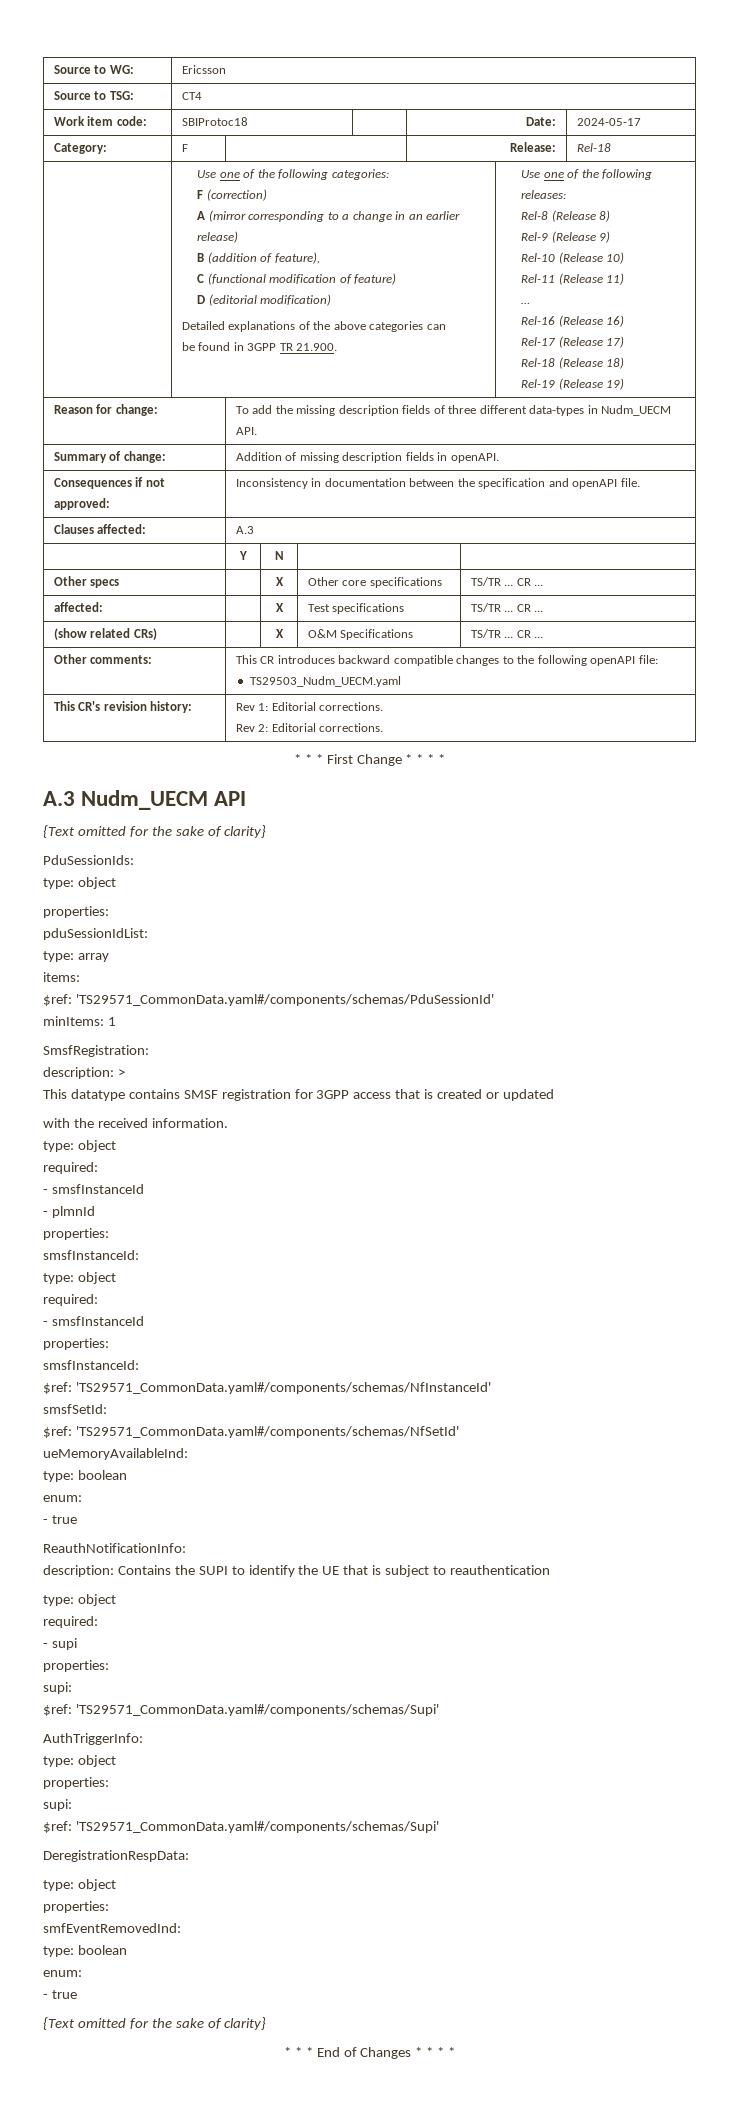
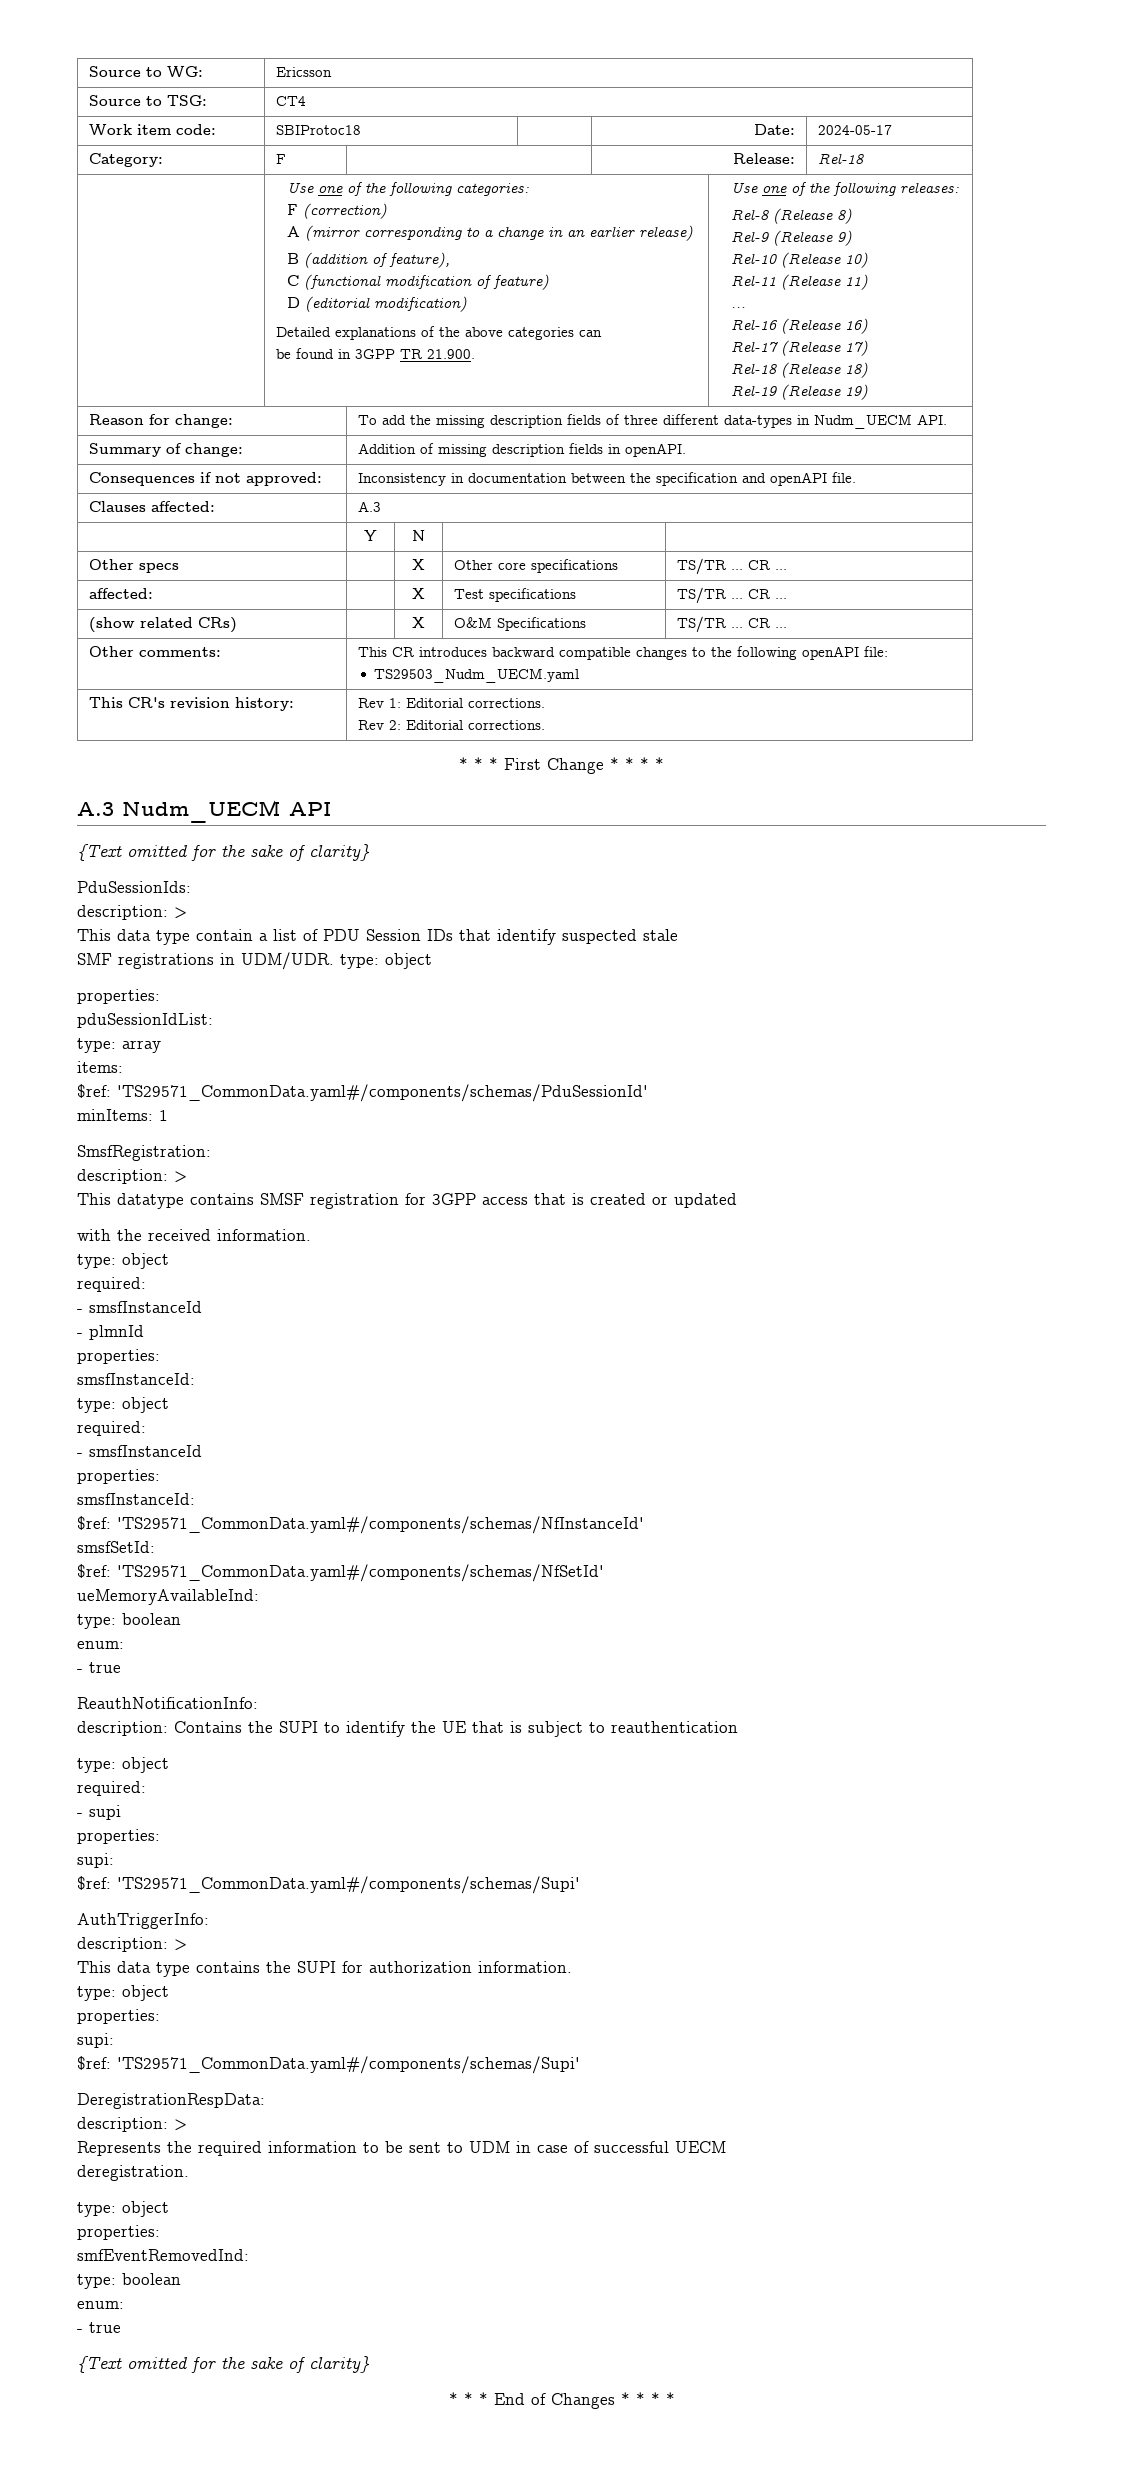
(134, 860) none -> [77,905,187,920] [77,929,678,945] [77,952,334,970] description: > // This data type contain a list of PDU Session IDs that identify suspected stale // SMF registrations in UDM/UDR.
(143, 1739) none -> [77,1937,187,1952] [77,1961,572,1977] // description: > // This data type contains the SUPI for authorization information.
(189, 1856) none -> [77,2117,187,2132] [77,2141,726,2156] [77,2165,189,2181] // description: > // Represents the required information to be sent to UDM in case of successful UECM // deregistration.

